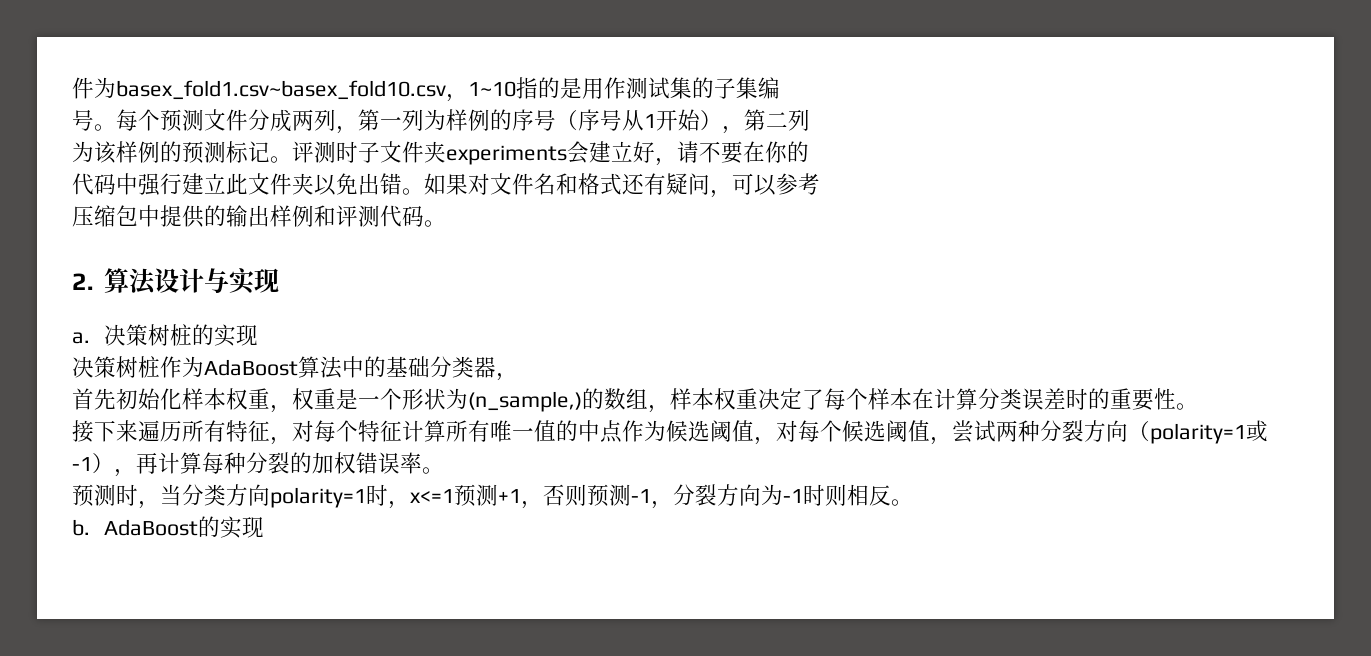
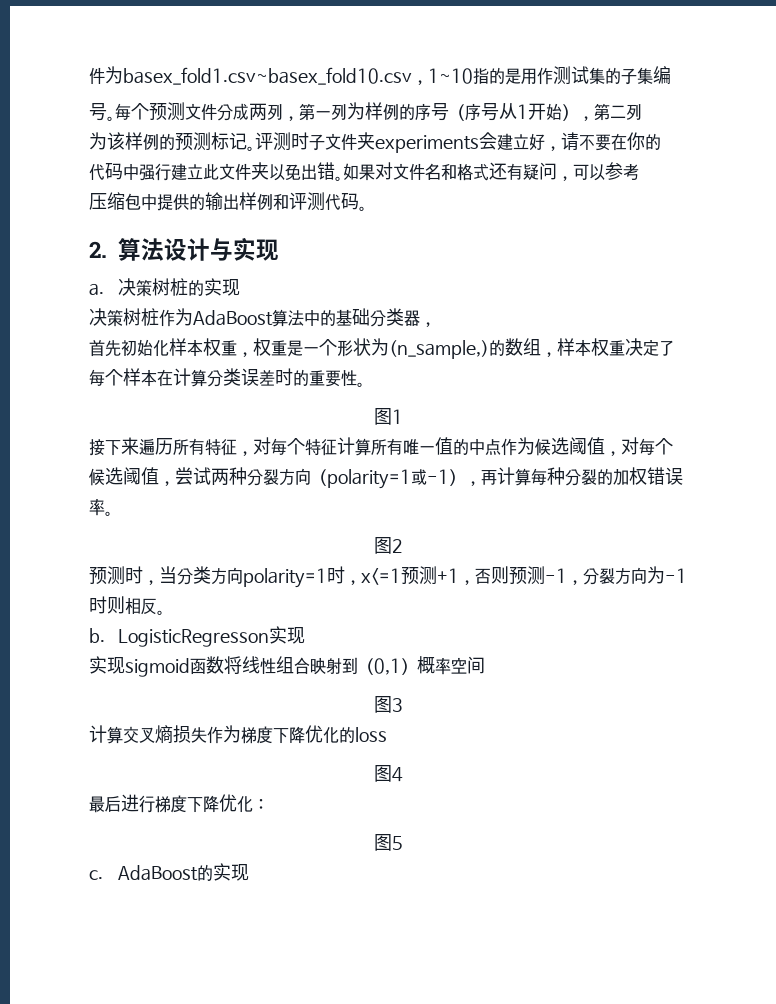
(1198, 406) none -> [373,408,403,425] // 图1
(444, 470) none -> [373,537,403,554] // 图2
(90, 527) none -> [118,626,306,647] [89,656,485,677] [373,696,403,713] [89,725,387,744] [373,765,403,782] [89,794,269,813] [373,834,403,851] [89,870,103,880] LogisticRegresson实现 // 实现sigmoid函数将线性组合映射到（0,1）概率空间 // 图3 // 计算交叉熵损失作为梯度下降优化的loss // 图4 // 最后进行梯度下降优化： // 图5 // c.

